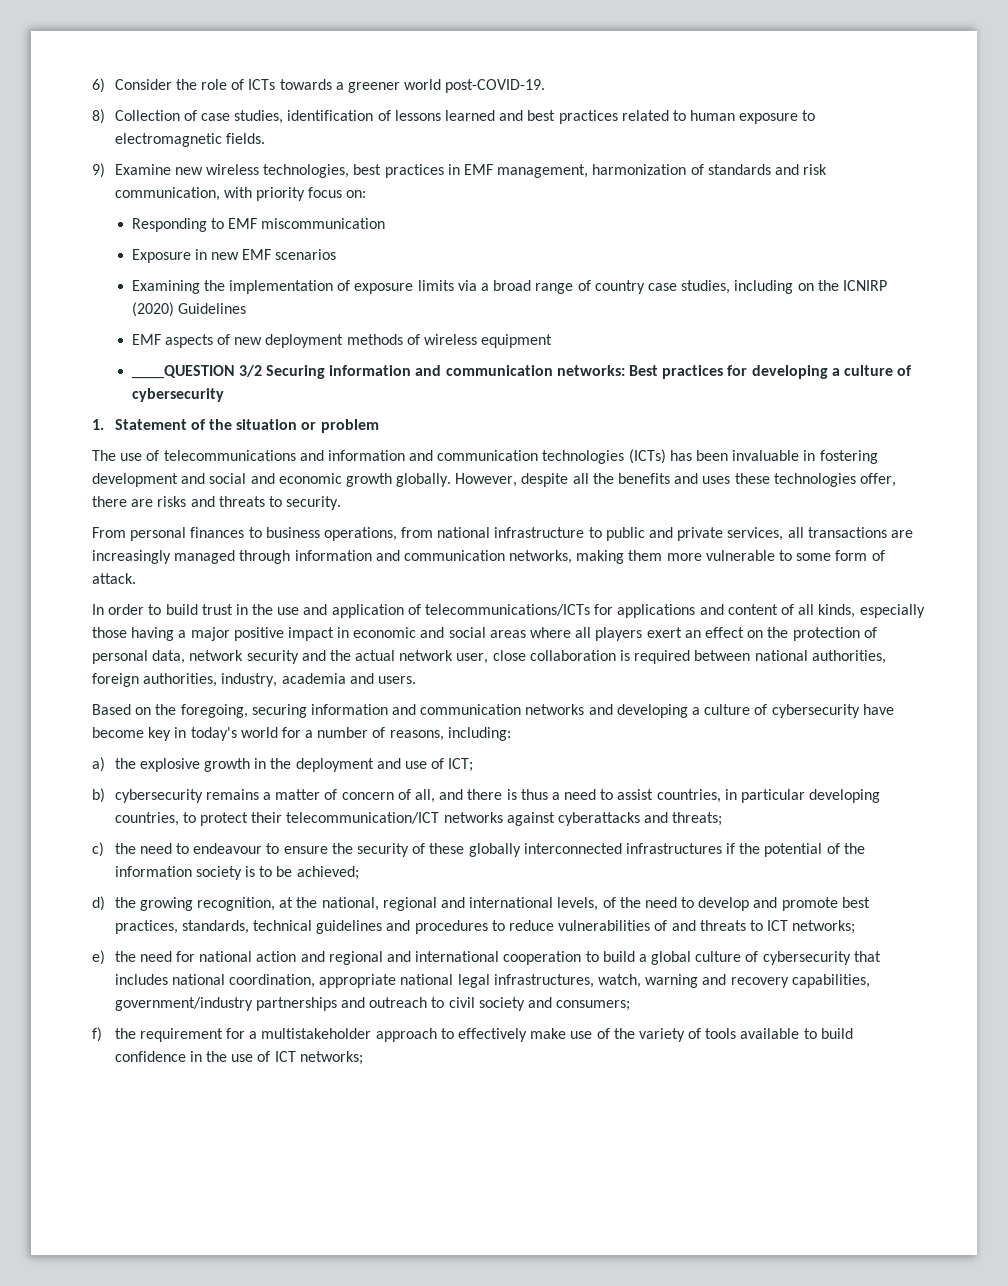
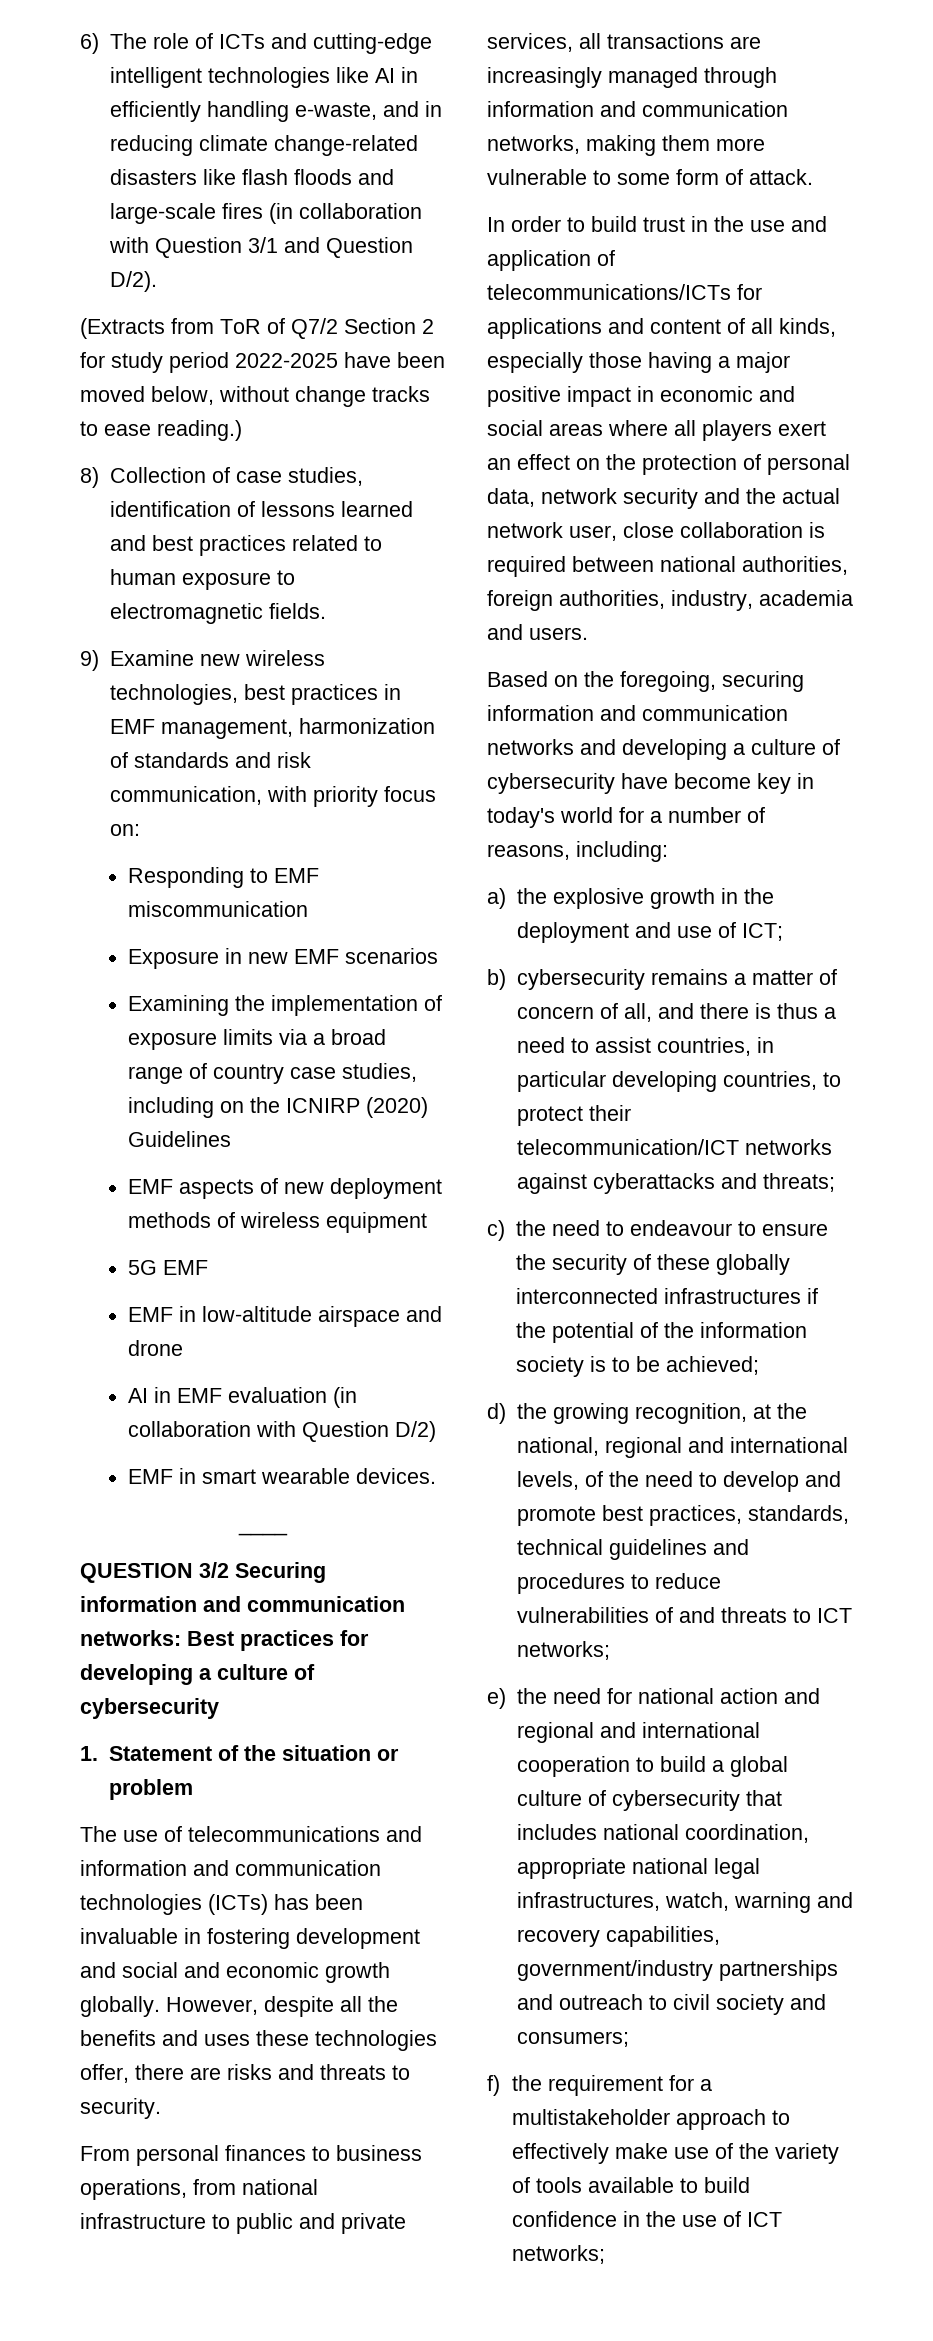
[114,79,197,90] Consider the -> [109,33,147,49] The
[279,79,546,93] towards a greener world post-COVID-19. -> [270,33,432,54] [109,67,418,88] [109,101,442,122] [109,135,418,156] [109,169,394,185] [109,203,422,224] [108,237,413,258] [109,271,157,292] [80,318,434,339] [80,352,445,373] [80,386,430,407] [80,420,242,441] and cutting-edge intelligent technologies like AI in efficiently handling e-waste, and in reducing climate change-related disasters like flash floods and large-scale fires (in collaboration with Question 3/1 and Question D/2). // (Extracts from ToR of Q7/2 Section 2 for study period 2022-2025 have been moved below, without change tracks to ease reading.)
[131,365,235,379] ____QUESTION -> [128,1260,209,1275] [128,1306,443,1327] [128,1340,184,1356] [128,1387,358,1408] [128,1421,437,1442] [128,1468,437,1484] [238,1531,288,1536] [80,1563,193,1583] 5G EMF // EMF in low-altitude airspace and drone // AI in EMF evaluation (in collaboration with Question D/2) // EMF in smart wearable devices. // ____ // QUESTION

